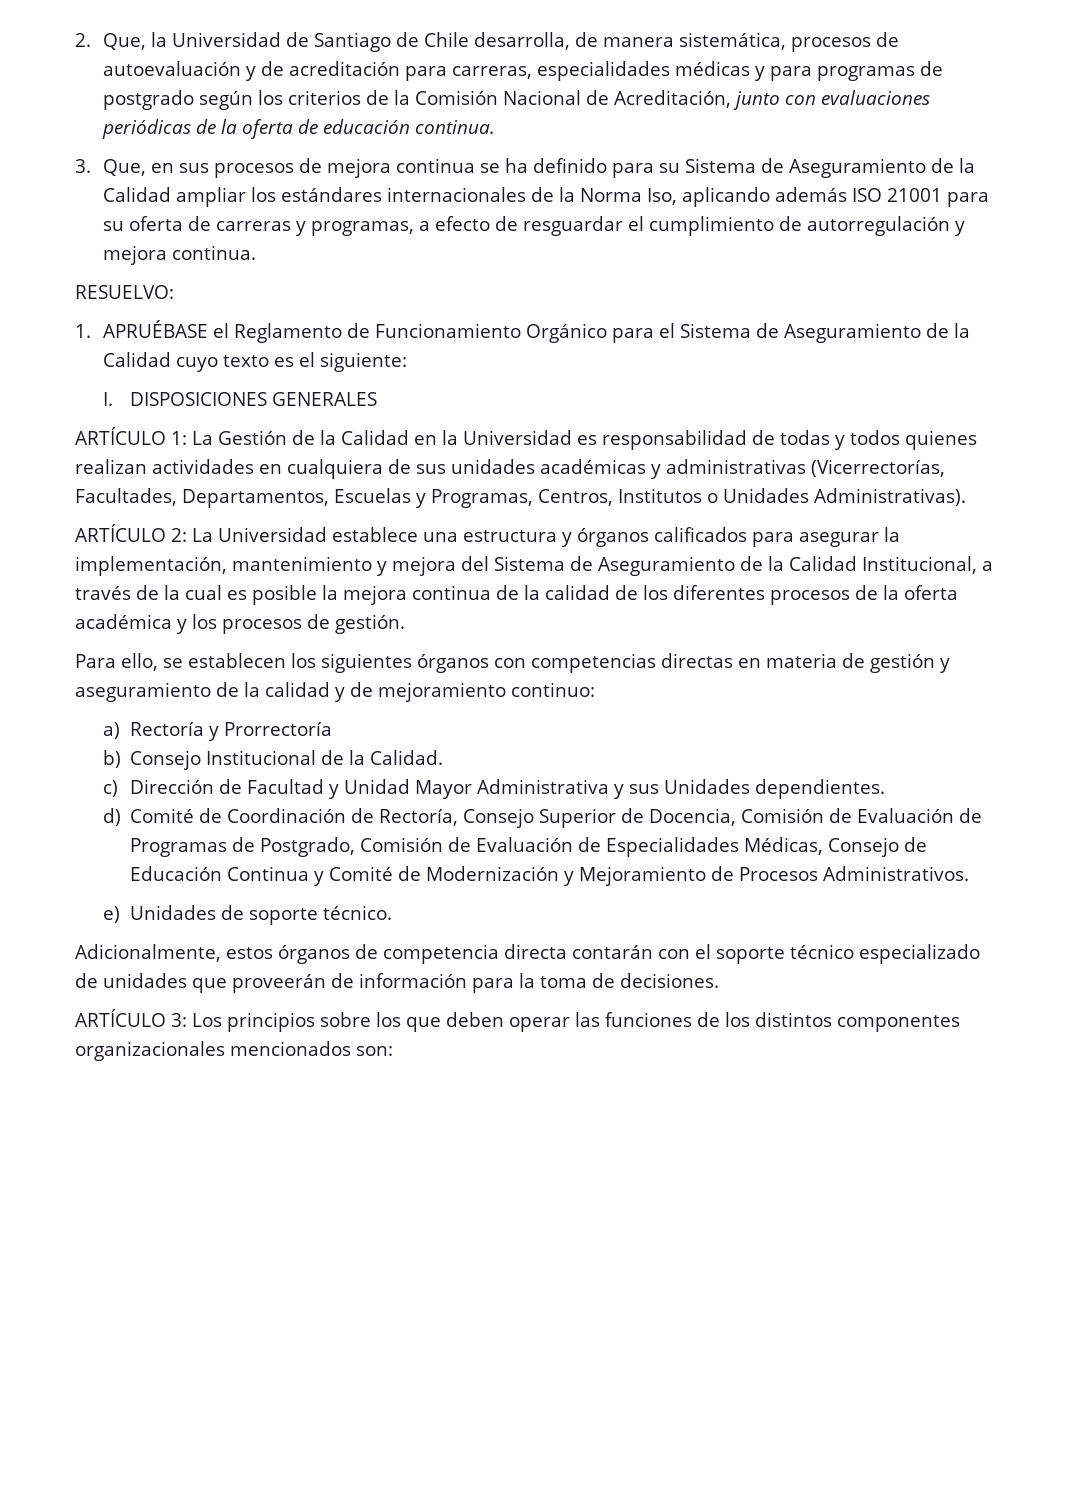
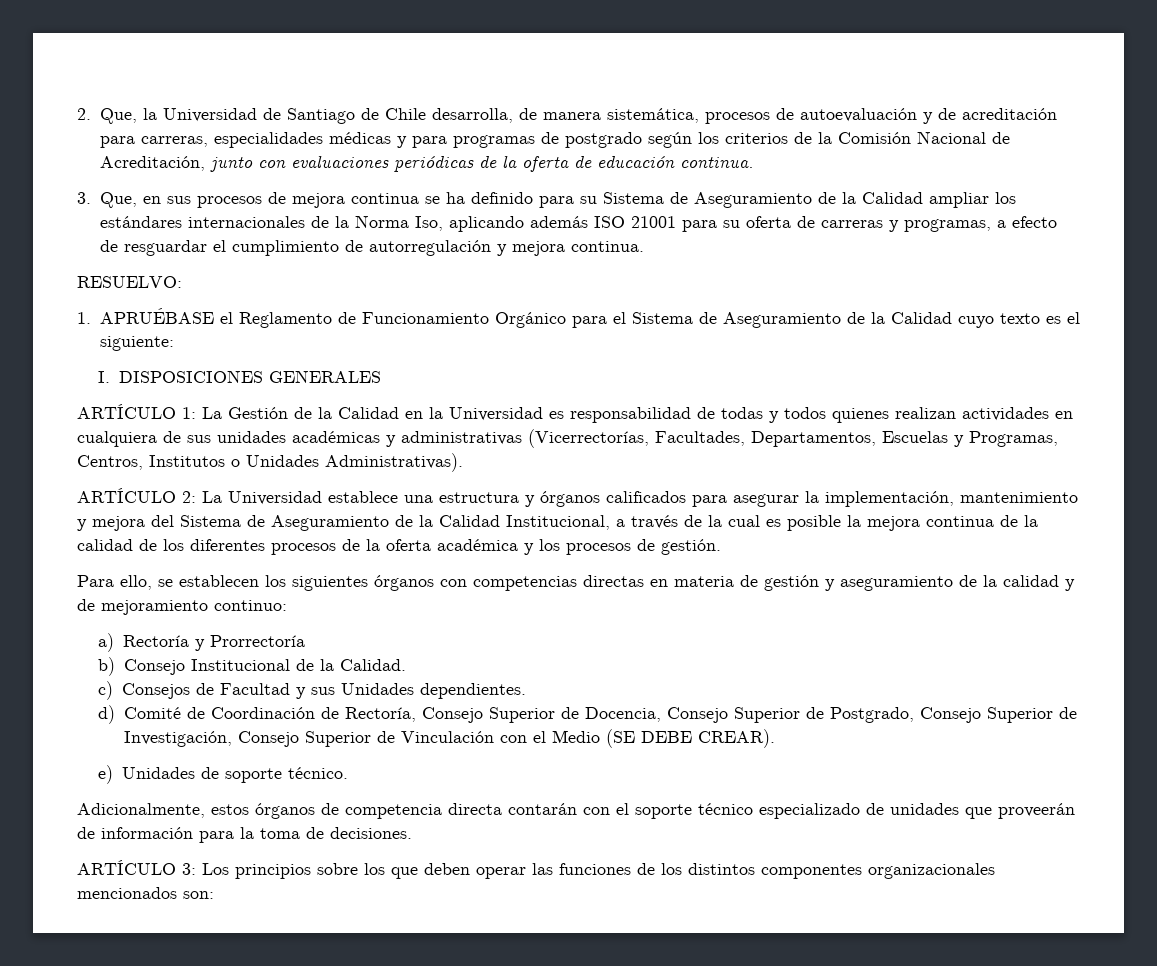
[130,779,215,794] Dirección -> [121,683,190,699] Consejos
[344,779,625,799] Unidad Mayor Administrativa y -> (306, 693) none
[741,808,983,823] [130,837,928,857] [130,866,970,886] Comisión de Evaluación de Programas de Postgrado, Comisión de Evaluación de Especialidades Médicas, Consejo de Educación Continua y Comité de Modernización y Mejoramiento de Procesos Administrativos. -> [666,707,1077,723] [123,729,775,748] Consejo Superior de Postgrado, Consejo Superior de Investigación, Consejo Superior de Vinculación con el Medio (SE DEBE CREAR).

